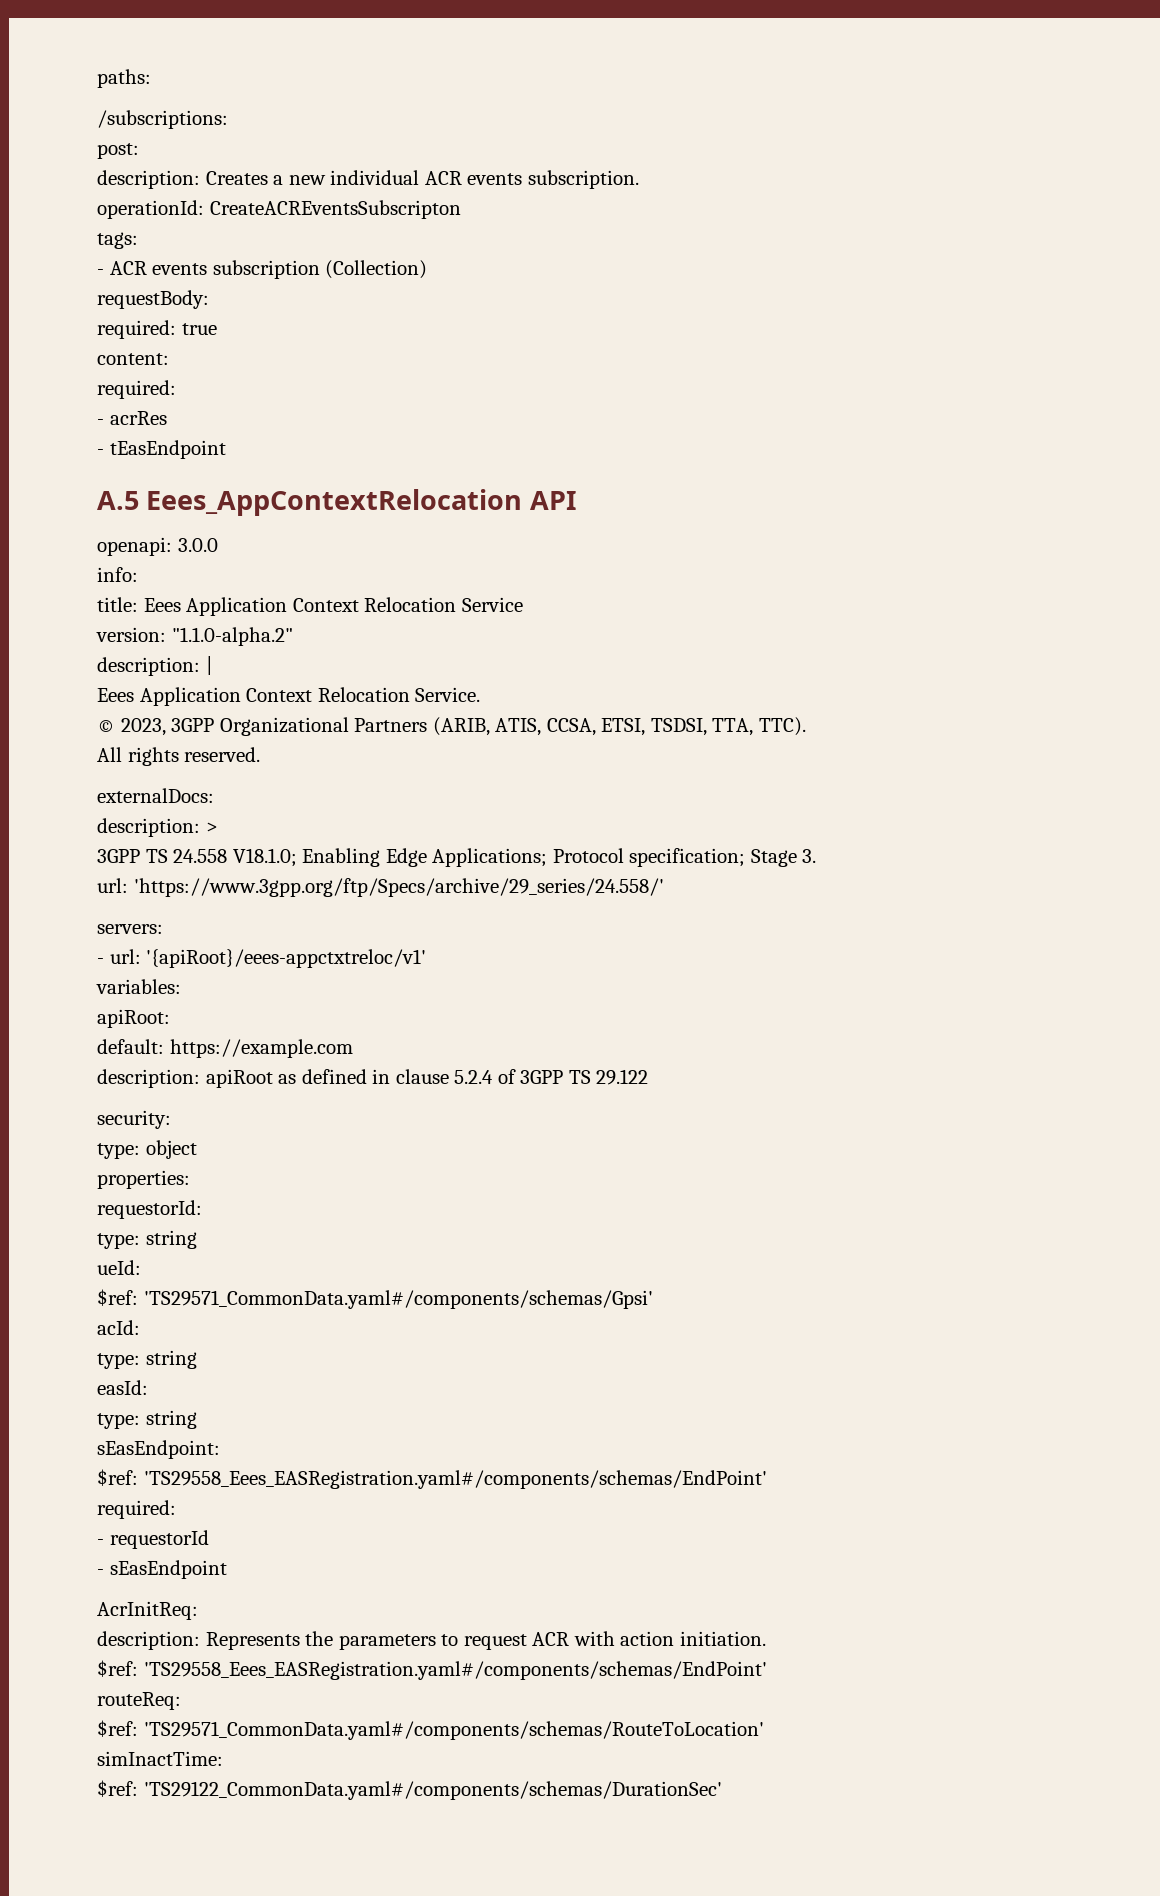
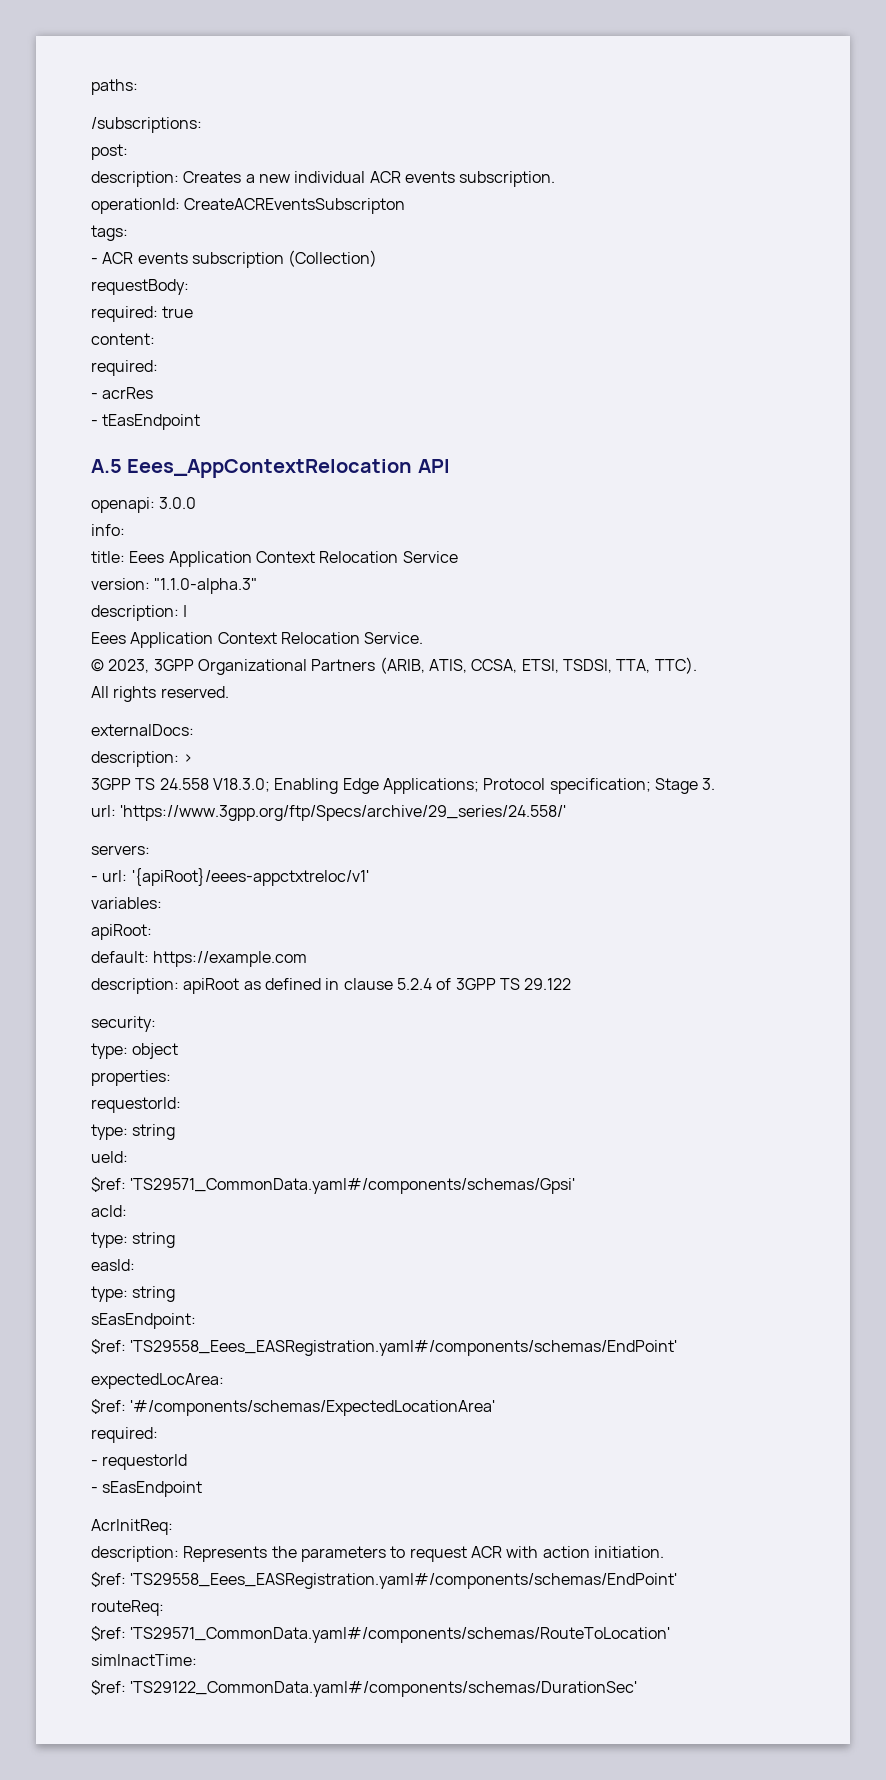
[171,627,293,646] "1.1.0-alpha.2" -> [154,578,258,594] "1.1.0-alpha.3"
[232,848,297,867] V18.1.0; -> [212,778,270,792] V18.3.0;
(767, 1479) none -> [91,1373,224,1389] [91,1399,496,1416] // expectedLocArea: // $ref: '#/components/schemas/ExpectedLocationArea'

